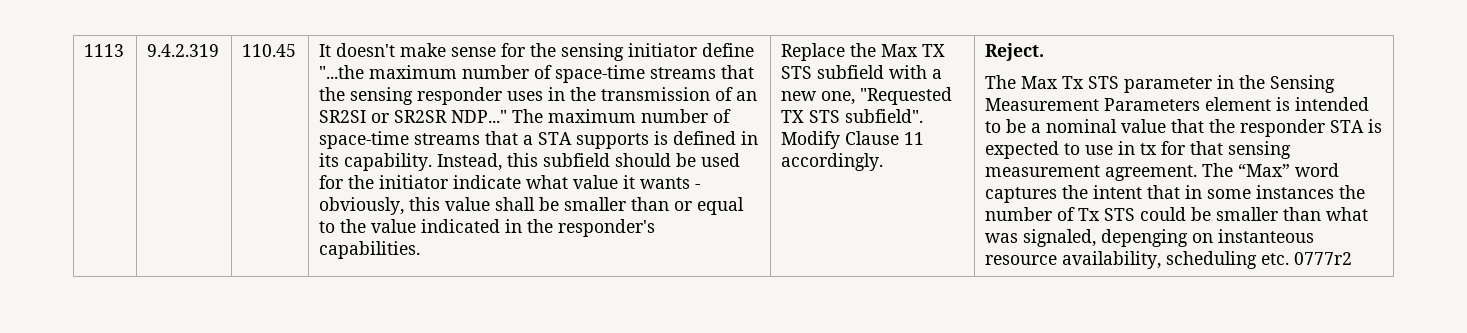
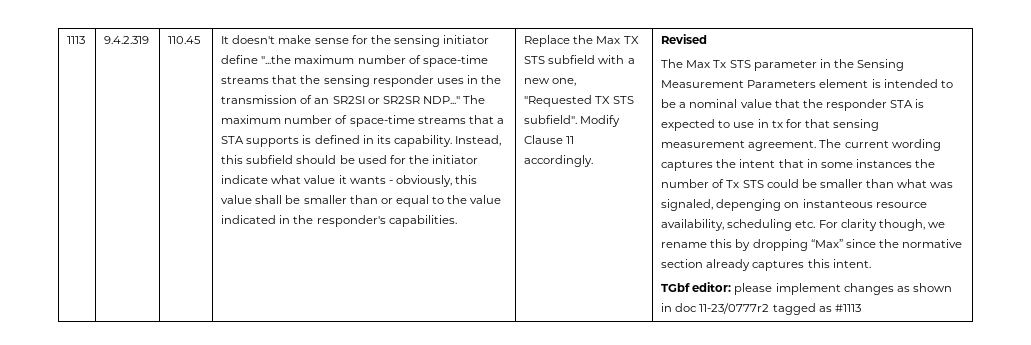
[985,43,1045,61] Reject. -> [661,34,708,44] Revised
[1238,163,1340,177] “Max” word -> [844,139,941,151] current wording
[1294,252,1353,265] 0777r2 -> [818,219,945,231] [661,239,962,251] [661,259,871,271] [661,282,952,295] [661,303,861,315] For clarity though, we rename this by dropping “Max” since the normative section already captures this intent. // TGbf editor: please implement changes as shown in doc 11-23/0777r2 tagged as #1113

